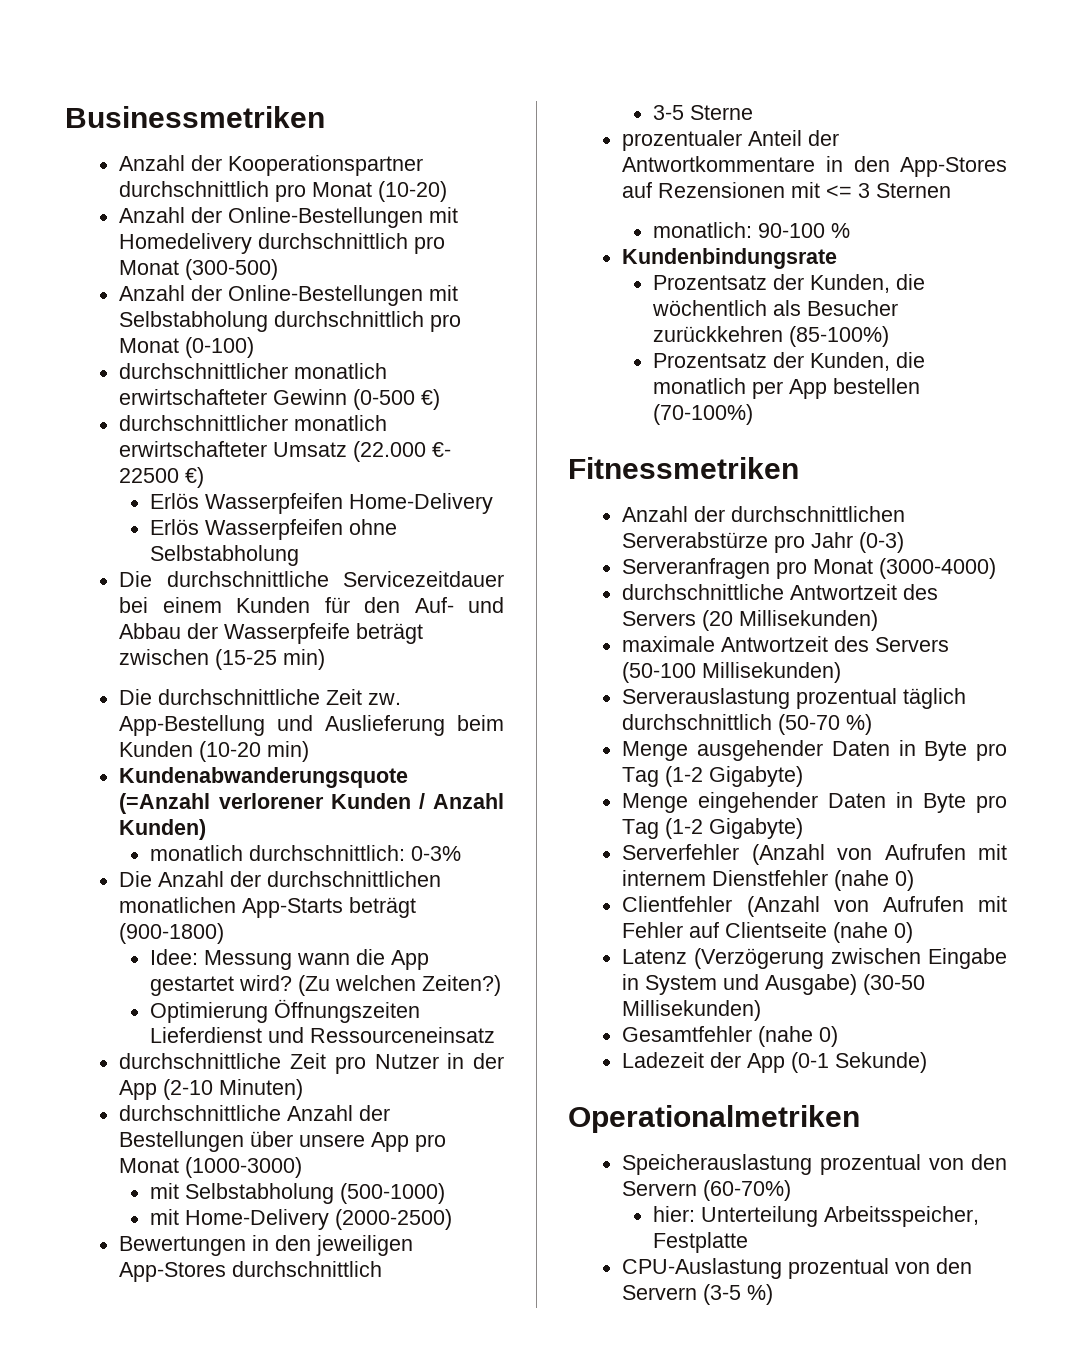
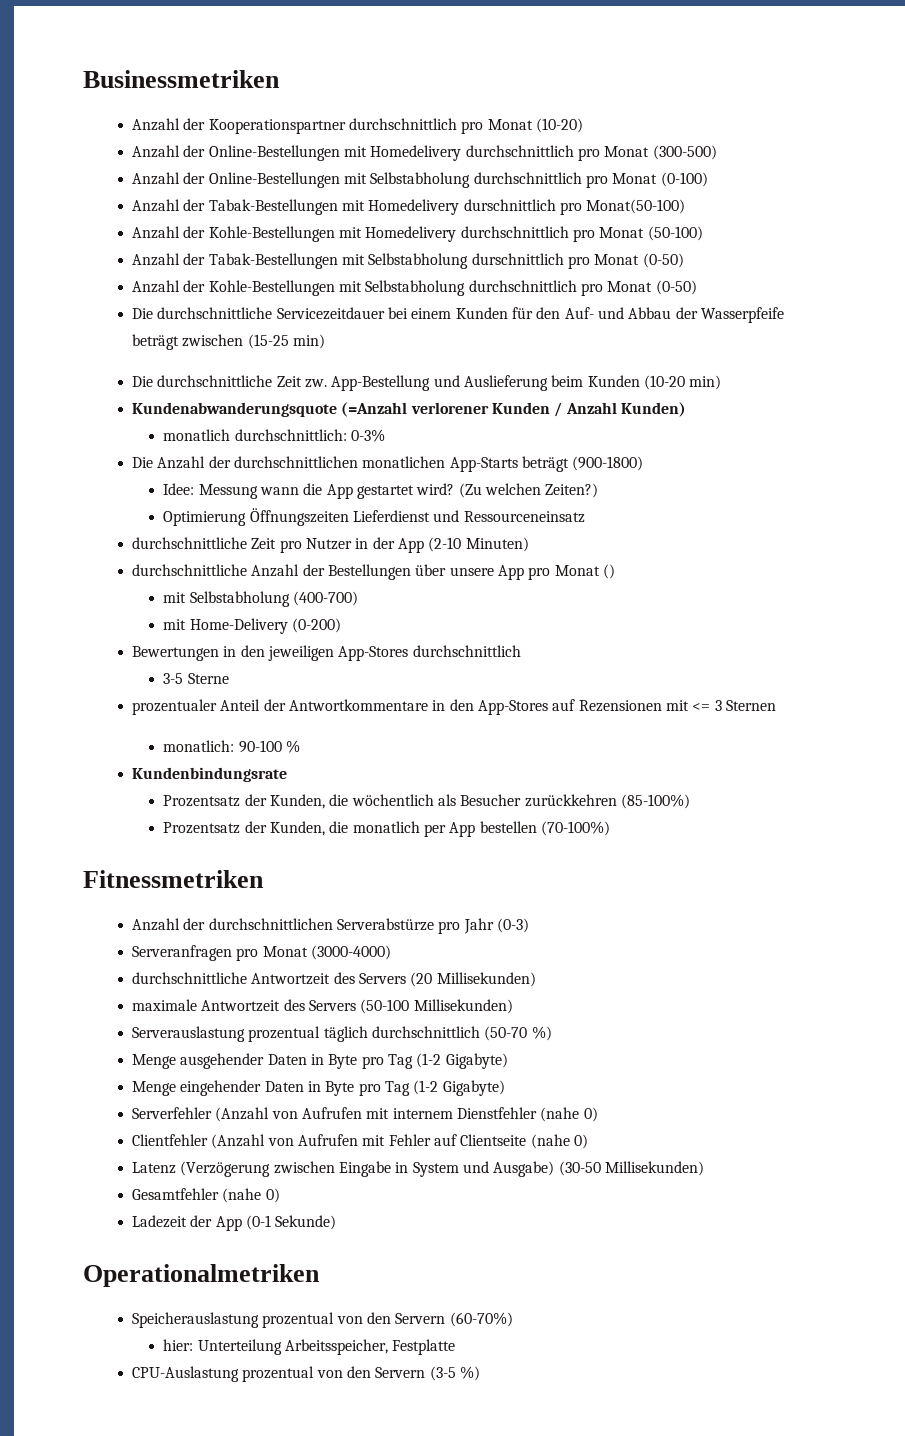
[119,363,388,379] [119,389,441,410] [119,415,388,431] [119,441,452,462] [119,467,205,488] [150,493,494,514] [150,519,398,540] [150,545,300,566] durchschnittlicher monatlich erwirtschafteter Gewinn (0-500 €) // durchschnittlicher monatlich erwirtschafteter Umsatz (22.000 €- 22500 €) // Erlös Wasserpfeifen Home-Delivery // Erlös Wasserpfeifen ohne Selbstabholung -> [132,199,686,215] [132,226,703,242] [132,253,684,269] [132,280,697,296] Anzahl der Tabak-Bestellungen mit Homedelivery durschnittlich pro Monat(50-100) // Anzahl der Kohle-Bestellungen mit Homedelivery durchschnittlich pro Monat (50-100) // Anzahl der Tabak-Bestellungen mit Selbstabholung durschnittlich pro Monat (0-50) // Anzahl der Kohle-Bestellungen mit Selbstabholung durchschnittlich pro Monat (0-50)
[185,1157,303,1178] [150,1183,446,1204] (1000-3000) // mit Selbstabholung (500-1000) -> [602,564,615,579] [163,591,359,607] () // mit Selbstabholung (400-700)
[335,1209,453,1230] (2000-2500) -> [292,618,342,633] (0-200)

